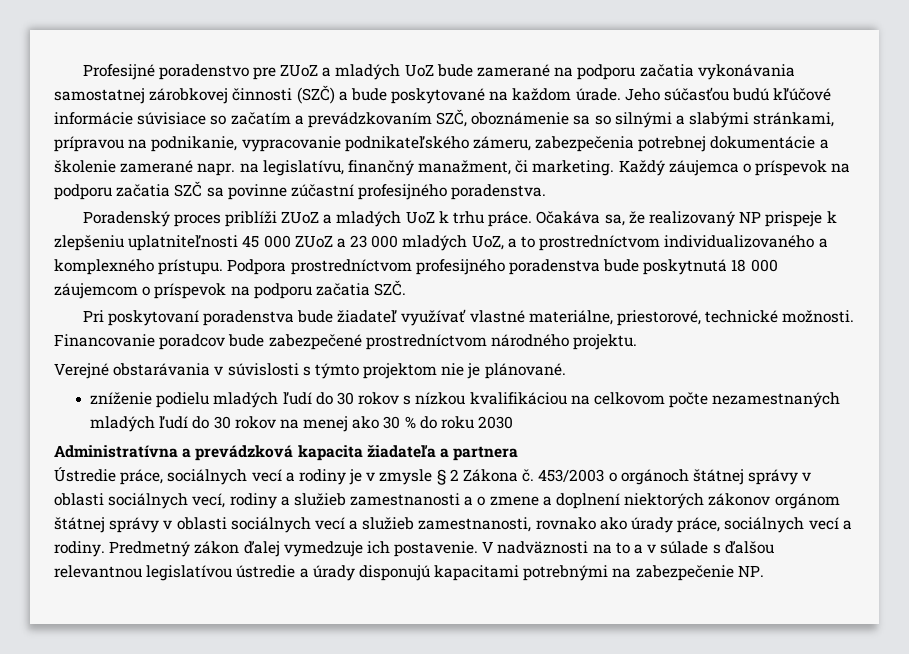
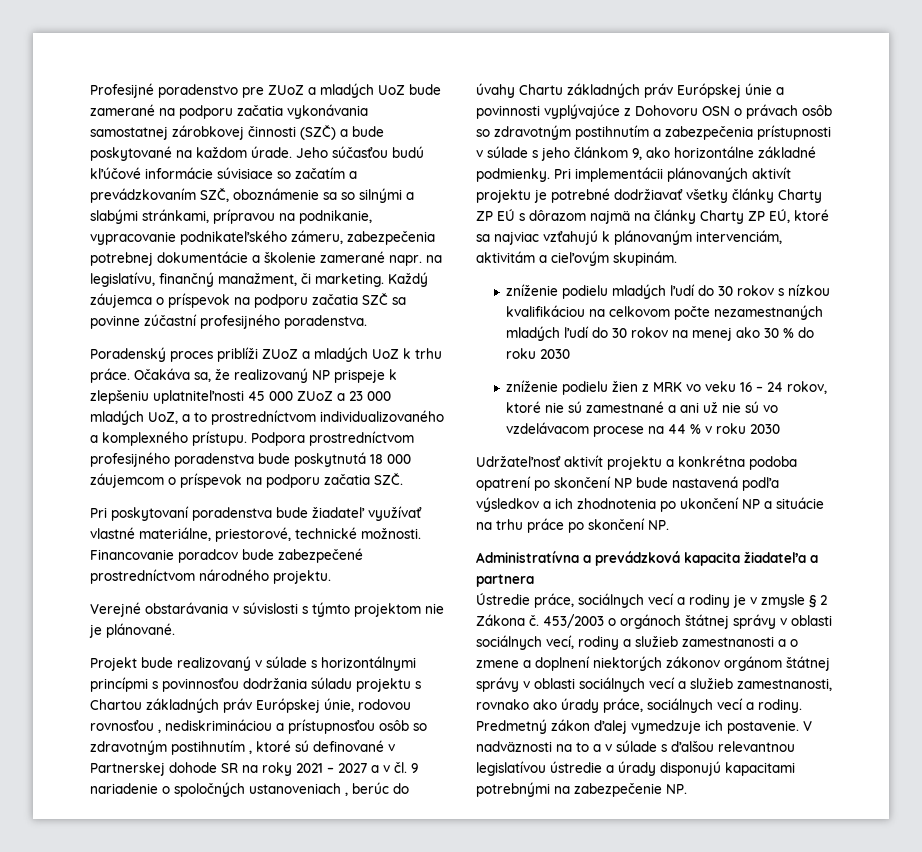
(566, 371) none -> [90,656,416,671] [90,677,421,692] [90,698,411,713] [90,719,427,734] [90,740,395,755] [90,762,418,776] [90,782,409,797] [476,83,784,98] [476,104,832,119] [476,125,831,140] [476,146,816,161] [476,167,791,182] [476,188,822,203] [476,209,829,224] [476,230,782,245] [476,251,677,266] // Projekt bude realizovaný v súlade s horizontálnymi princípmi s povinnosťou dodržania súladu projektu s Chartou základných práv Európskej únie, rodovou rovnosťou , nediskrimináciou a prístupnosťou osôb so zdravotným postihnutím , ktoré sú definované v Partnerskej dohode SR na roky 2021 – 2027 a v čl. 9 nariadenie o spoločných ustanoveniach , berúc do úvahy Chartu základných práv Európskej únie a povinnosti vyplývajúce z Dohovoru OSN o právach osôb so zdravotným postihnutím a zabezpečenia prístupnosti v súlade s jeho článkom 9, ako horizontálne základné podmienky. Pri implementácii plánovaných aktivít projektu je potrebné dodržiavať všetky články Charty ZP EÚ s dôrazom najmä na články Charty ZP EÚ, ktoré sa najviac vzťahujú k plánovaným intervenciám, aktivitám a cieľovým skupinám.
(514, 422) none -> [505,380,827,395] [505,401,778,413] [505,422,780,437] [476,455,797,470] [476,476,779,491] [476,497,824,512] [476,518,669,533] // zníženie podielu žien z MRK vo veku 16 – 24 rokov, ktoré nie sú zamestnané a ani už nie sú vo vzdelávacom procese na 44 % v roku 2030 // Udržateľnosť aktivít projektu a konkrétna podoba opatrení po skončení NP bude nastavená podľa výsledkov a ich zhodnotenia po ukončení NP a situácie na trhu práce po skončení NP.

